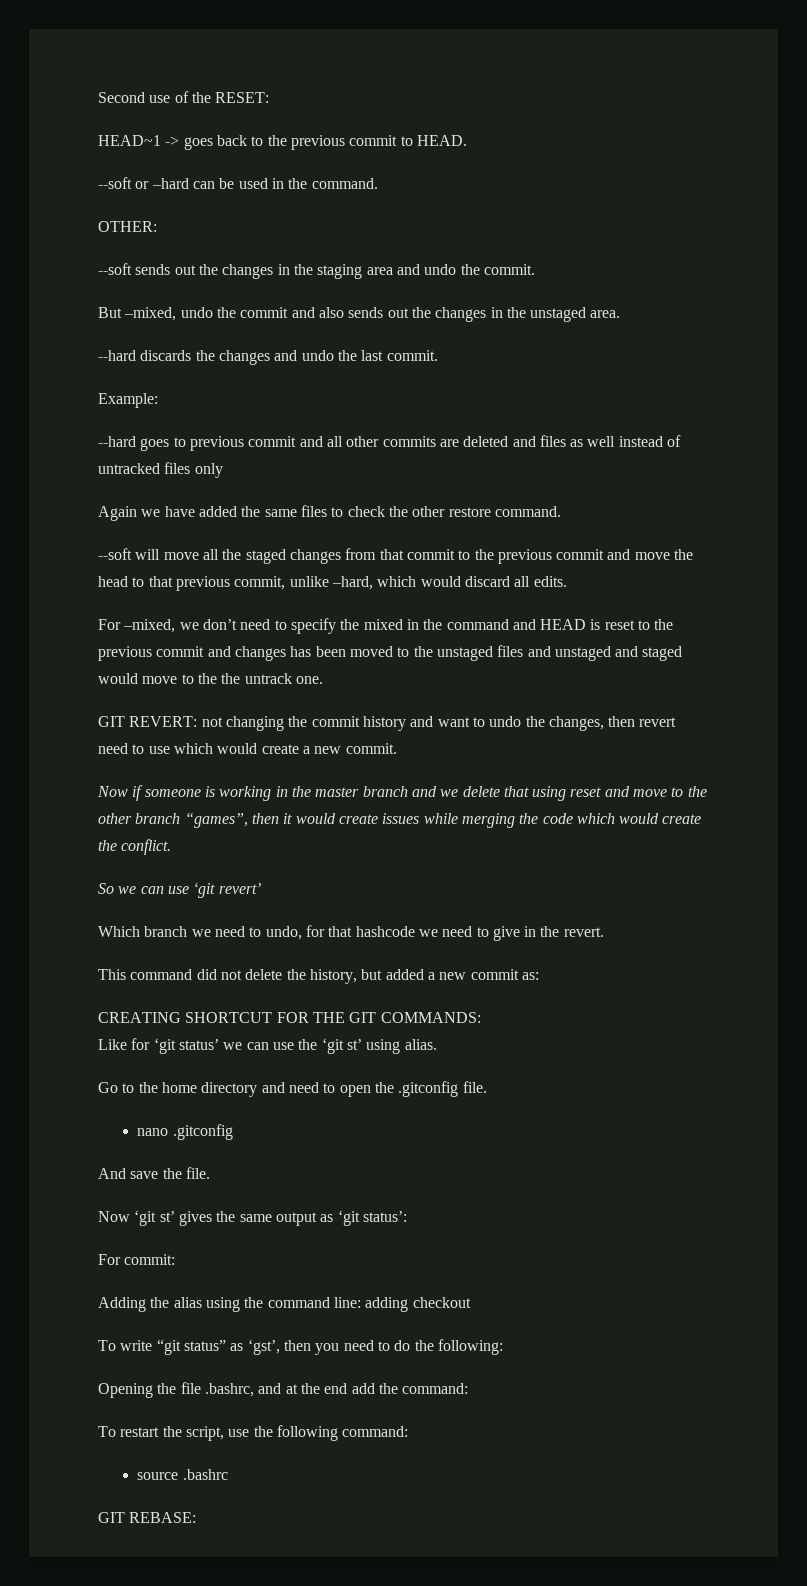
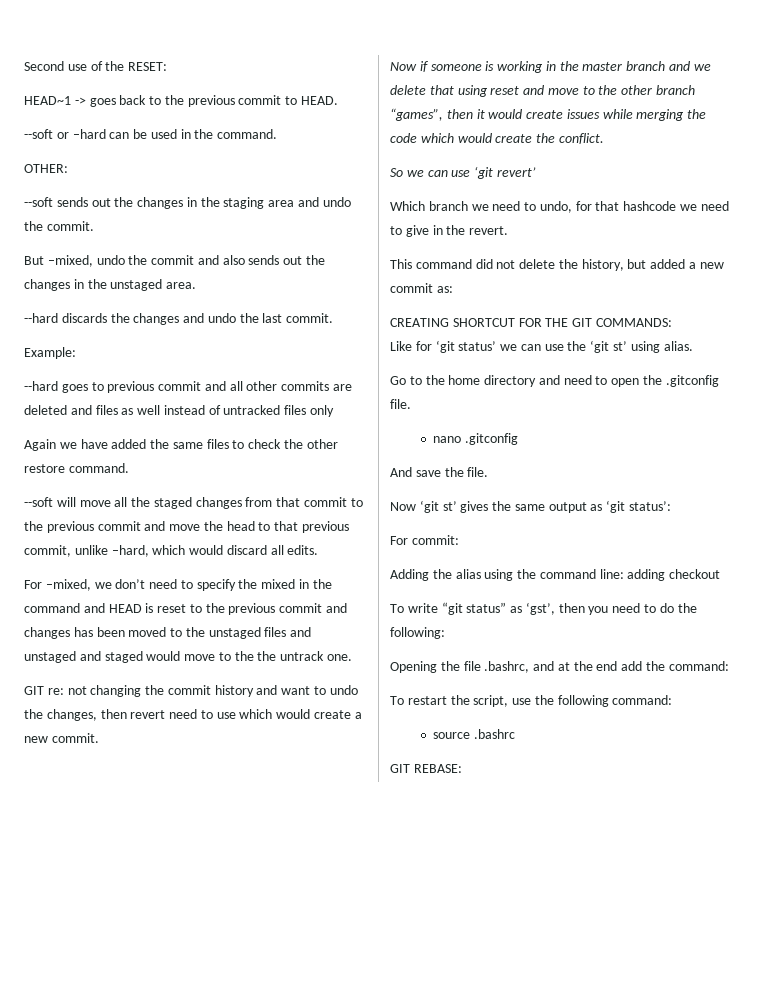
[129,716,198,727] REVERT: -> [47,688,64,695] re:

